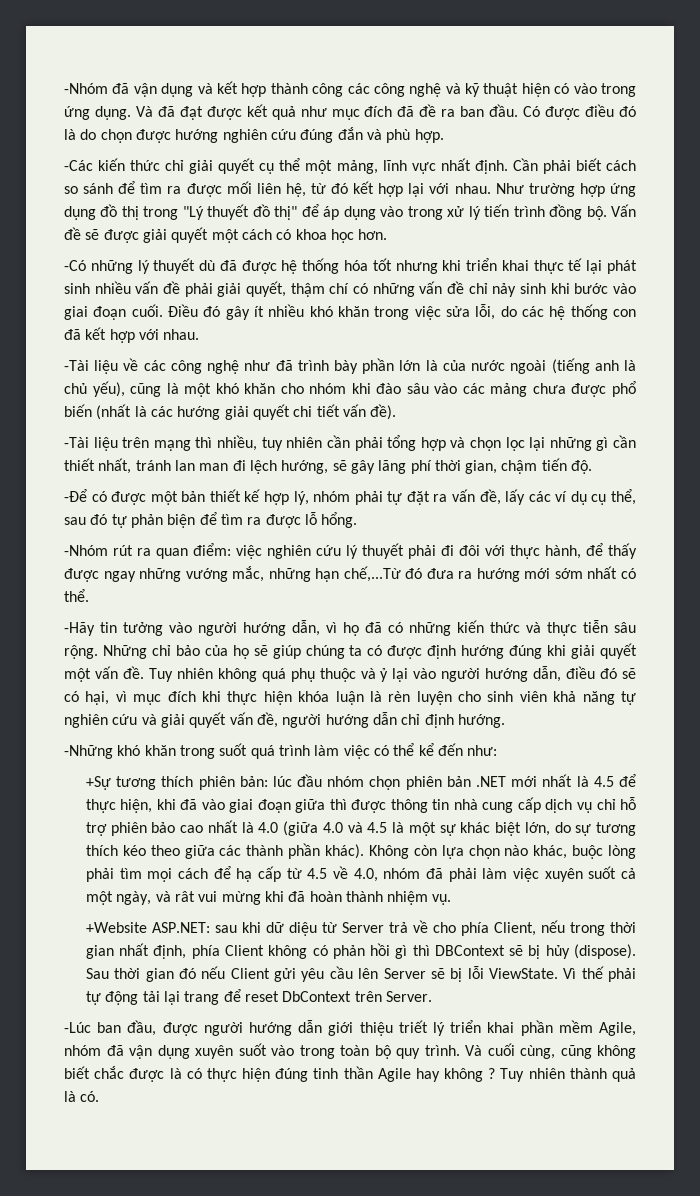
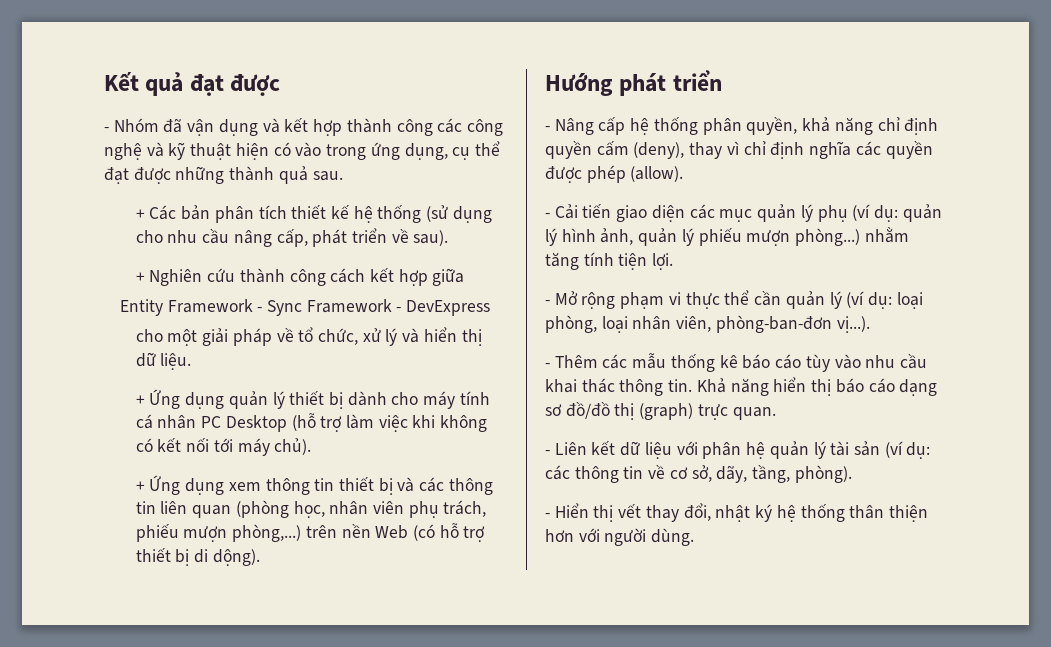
[64,83,108,94] -Nhóm -> [104,72,281,96] [104,118,159,132] Kết quả đạt được // - Nhóm
[94,104,636,120] [64,127,444,143] [64,158,636,174] [64,181,636,197] [64,204,636,220] [64,227,388,243] [64,258,637,274] [64,281,637,297] [64,304,636,320] [64,327,200,343] [64,358,636,374] [64,381,636,397] [64,404,397,420] [64,435,636,451] [64,458,593,474] [64,489,636,505] [64,512,358,528] [64,543,637,559] [64,566,637,582] [64,589,89,602] [64,620,636,636] [64,643,637,659] [64,666,637,682] [64,691,637,705] [64,712,505,728] [64,743,498,759] [85,774,636,790] [85,797,636,813] [85,820,636,836] [85,843,637,859] [85,866,637,882] [85,891,452,905] [85,920,637,936] [85,943,636,959] [85,966,636,982] [85,989,432,1005] [64,1020,636,1036] [64,1043,636,1059] [64,1066,637,1082] [64,1091,100,1102] dụng. Và đã đạt được kết quả như mục đích đã đề ra ban đầu. Có được điều đó là do chọn được hướng nghiên cứu đúng đắn và phù hợp. // -Các kiến thức chỉ giải quyết cụ thể một mảng, lĩnh vực nhất định. Cần phải biết cách so sánh để tìm ra được mối liên hệ, từ đó kết hợp lại với nhau. Như trường hợp ứng dụng đồ thị trong "Lý thuyết đồ thị" để áp dụng vào trong xử lý tiến trình đồng bộ. Vấn đề sẽ được giải quyết một cách có khoa học hơn. // -Có những lý thuyết dù đã được hệ thống hóa tốt nhưng khi triển khai thực tế lại phát sinh nhiều vấn đề phải giải quyết, thậm chí có những vấn đề chỉ nảy sinh khi bước vào giai đoạn cuối. Điều đó gây ít nhiều khó khăn trong việc sửa lỗi, do các hệ thống con đã kết hợp với nhau. // -Tài liệu về các công nghệ như đã trình bày phần lớn là của nước ngoài (tiếng anh là chủ yếu), cũng là một khó khăn cho nhóm khi đào sâu vào các mảng chưa được phổ biến (nhất là các hướng giải quyết chi tiết vấn đề). // -Tài liệu trên mạng thì nhiều, tuy nhiên cần phải tổng hợp và chọn lọc lại những gì cần thiết nhất, tránh lan man đi lệch hướng, sẽ gây lãng phí thời gian, chậm tiến độ. // -Để có được một bản thiết kế hợp lý, nhóm phải tự đặt ra vấn đề, lấy các ví dụ cụ thể, sau đó tự phản biện để tìm ra được lỗ hổng. // -Nhóm rút ra quan điểm: việc nghiên cứu lý thuyết phải đi đôi với thực hành, để thấy được ngay những vướng mắc, những hạn chế,...Từ đó đưa ra hướng mới sớm nhất có thể. // -Hãy tin tưởng vào người hướng dẫn, vì họ đã có những kiến thức và thực tiễn sâu rộng. Những chỉ bảo của họ sẽ giúp chúng ta có được định hướng đúng khi giải quyết một vấn đề. Tuy nhiên không quá phụ thuộc và ỷ lại vào người hướng dẫn, điều đó sẽ có hại, vì mục đích khi thực hiện khóa luận là rèn luyện cho sinh viên khả năng tự nghiên cứu và giải quyết vấn đề, người hướng dẫn chỉ định hướng. // -Những khó khăn trong suốt quá trình làm việc có thể kể đến như: // +Sự tương thích phiên bản: lúc đầu nhóm chọn phiên bản .NET mới nhất là 4.5 để thực hiện, khi đã vào giai đoạn giữa thì được thông tin nhà cung cấp dịch vụ chỉ hỗ trợ phiên bảo cao nhất là 4.0 (giữa 4.0 và 4.5 là một sự khác biệt lớn, do sự tương thích kéo theo giữa các thành phần khác). Không còn lựa chọn nào khác, buộc lòng phải tìm mọi cách để hạ cấp từ 4.5 về 4.0, nhóm đã phải làm việc xuyên suốt cả một ngày, và rât vui mừng khi đã hoàn thành nhiệm vụ. // +Website ASP.NET: sau khi dữ diệu từ Server trả về cho phía Client, nếu trong thời gian nhất định, phía Client không có phản hồi gì thì DBContext sẽ bị hủy (dispose). Sau thời gian đó nếu Client gửi yêu cầu lên Server sẽ bị lỗi ViewState. Vì thế phải tự động tải lại trang để reset DbContext trên Server. // -Lúc ban đầu, được người hướng dẫn giới thiệu triết lý triển khai phần mềm Agile, nhóm đã vận dụng xuyên suốt vào trong toàn bộ quy trình. Và cuối cùng, cũng không biết chắc được là có thực hiện đúng tinh thần Agile hay không ? Tuy nhiên thành quả là có. -> [404,141,500,160] [104,166,343,184] [135,205,492,223] [135,228,449,247] [135,268,465,286] [119,299,491,316] [135,327,482,346] [135,352,192,370] [135,389,490,409] [135,413,488,432] [135,438,312,456] [135,475,493,495] [135,500,487,518] [135,523,486,542] [135,548,260,566] [545,70,722,96] [545,117,939,135] [545,141,933,159] [545,165,684,183] [545,204,942,222] [545,227,909,246] [545,252,674,270] [545,290,923,309] [545,315,870,333] [545,353,927,372] [545,377,938,396] [545,402,776,420] [545,441,931,459] [545,465,852,483] [545,503,928,522] [545,528,695,546] dụng, cụ thể đạt được những thành quả sau. // + Các bản phân tích thiết kế hệ thống (sử dụng cho nhu cầu nâng cấp, phát triển về sau). // + Nghiên cứu thành công cách kết hợp giữa // Entity Framework - Sync Framework - DevExpress // cho một giải pháp về tổ chức, xử lý và hiển thị dữ liệu. // + Ứng dụng quản lý thiết bị dành cho máy tính cá nhân PC Desktop (hỗ trợ làm việc khi không có kết nối tới máy chủ). // + Ứng dụng xem thông tin thiết bị và các thông tin liên quan (phòng học, nhân viên phụ trách, phiếu mượn phòng,...) trên nền Web (có hỗ trợ thiết bị di dộng). // Hướng phát triển // - Nâng cấp hệ thống phân quyền, khả năng chỉ định quyền cấm (deny), thay vì chỉ định nghĩa các quyền được phép (allow). // - Cải tiến giao diện các mục quản lý phụ (ví dụ: quản lý hình ảnh, quản lý phiếu mượn phòng...) nhằm tăng tính tiện lợi. // - Mở rộng phạm vi thực thể cần quản lý (ví dụ: loại phòng, loại nhân viên, phòng-ban-đơn vị...). // - Thêm các mẫu thống kê báo cáo tùy vào nhu cầu khai thác thông tin. Khả năng hiển thị báo cáo dạng sơ đồ/đồ thị (graph) trực quan. // - Liên kết dữ liệu với phân hệ quản lý tài sản (ví dụ: các thông tin về cơ sở, dãy, tầng, phòng). // - Hiển thị vết thay đổi, nhật ký hệ thống thân thiện hơn với người dùng.

